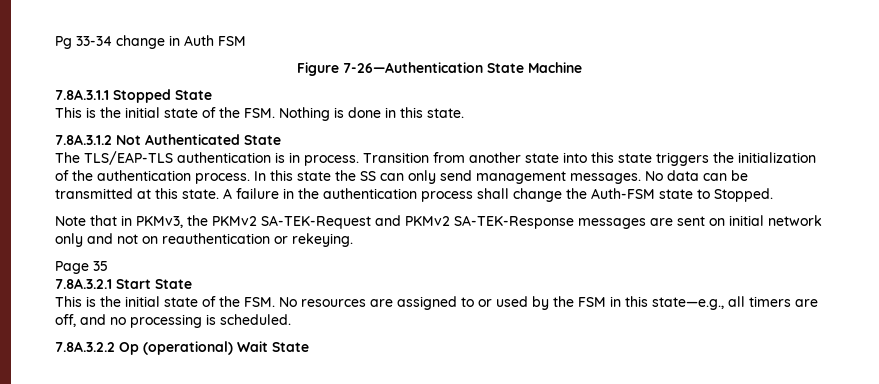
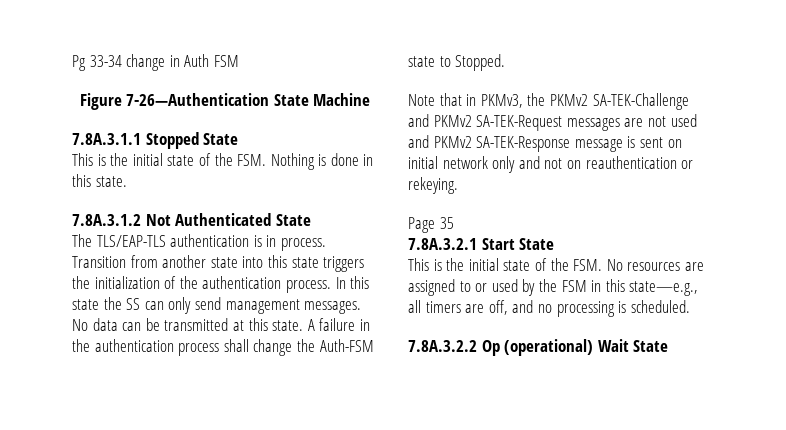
[261,215,371,229] SA-TEK-Request -> [592,93,689,110] [408,114,697,131] SA-TEK-Challenge and PKMv2 SA-TEK-Request messages are not used
[578,218,673,229] messages are -> [574,136,636,152] message is

